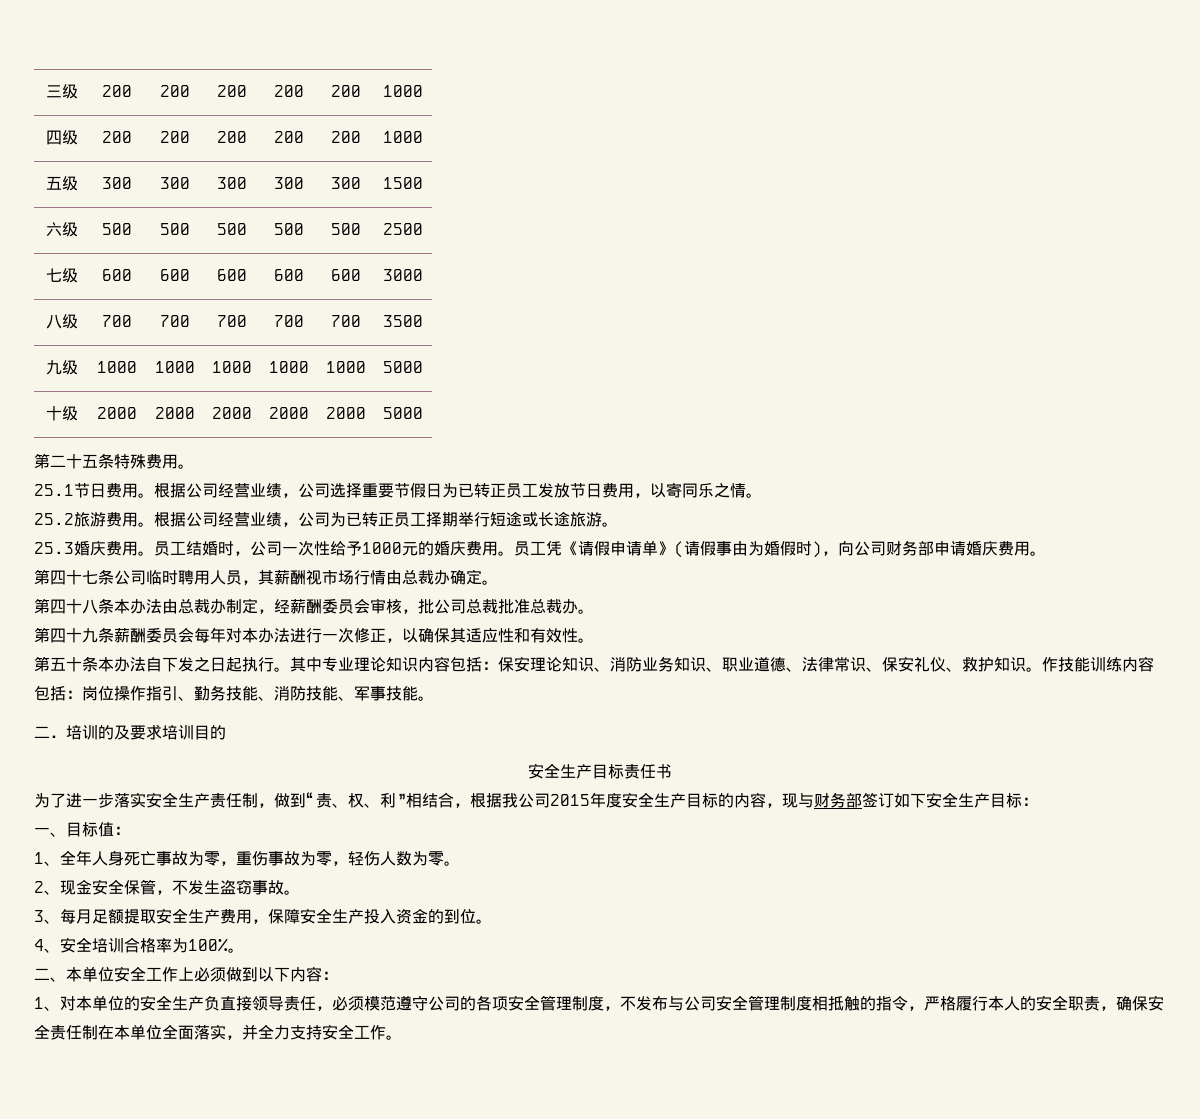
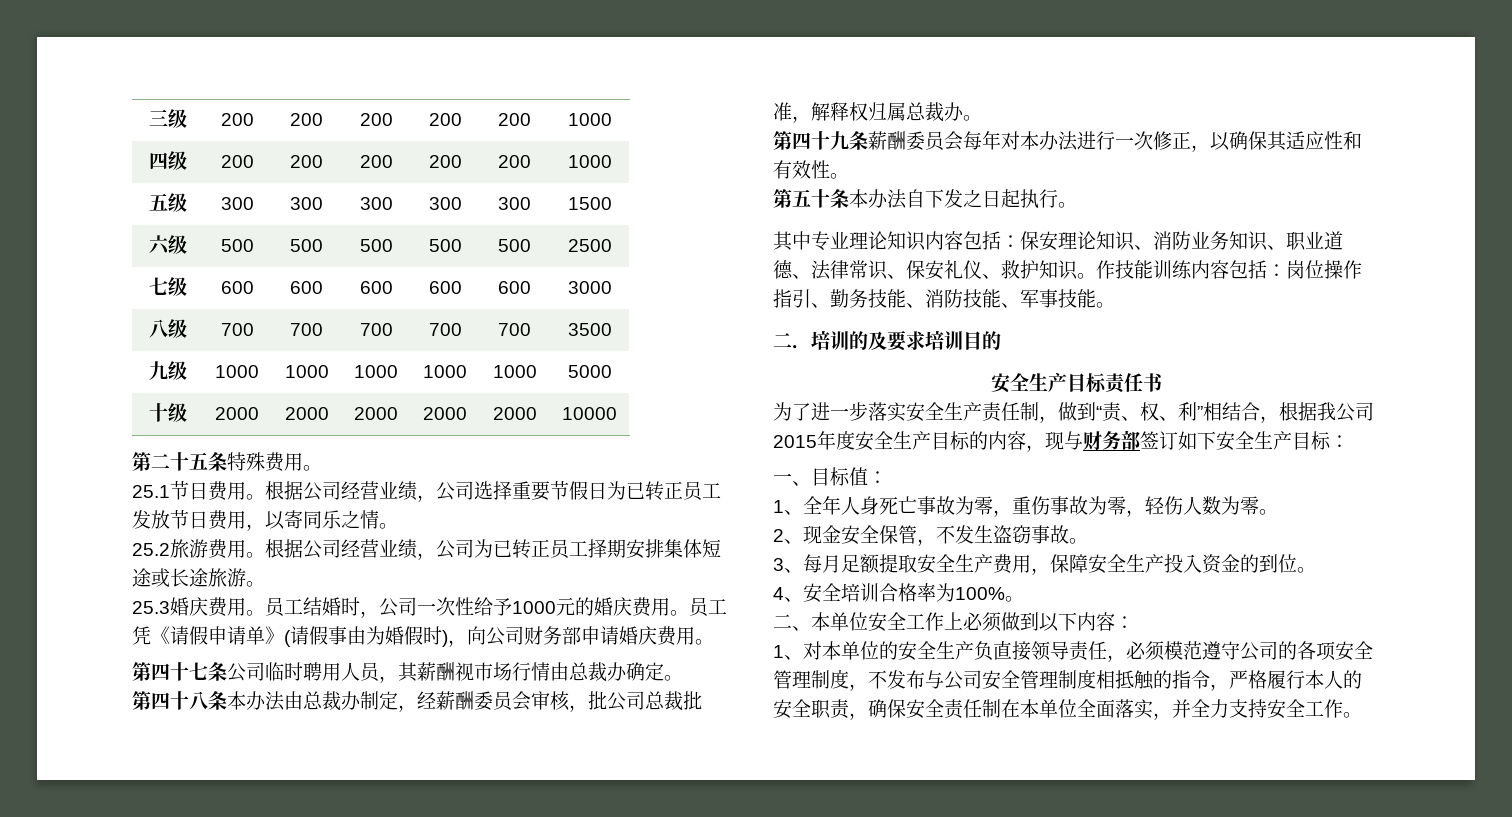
[383,407,423,419] 5000 -> [562,407,617,420] 10000
[458,512,490,527] 举行 -> [626,539,702,559] 安排集体
(530, 606) none -> [792,102,906,123] ，解释权归属
(290, 669) none -> (1077, 205) //

